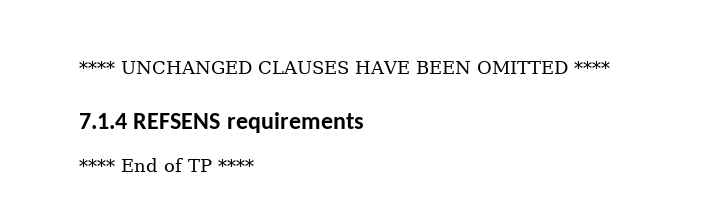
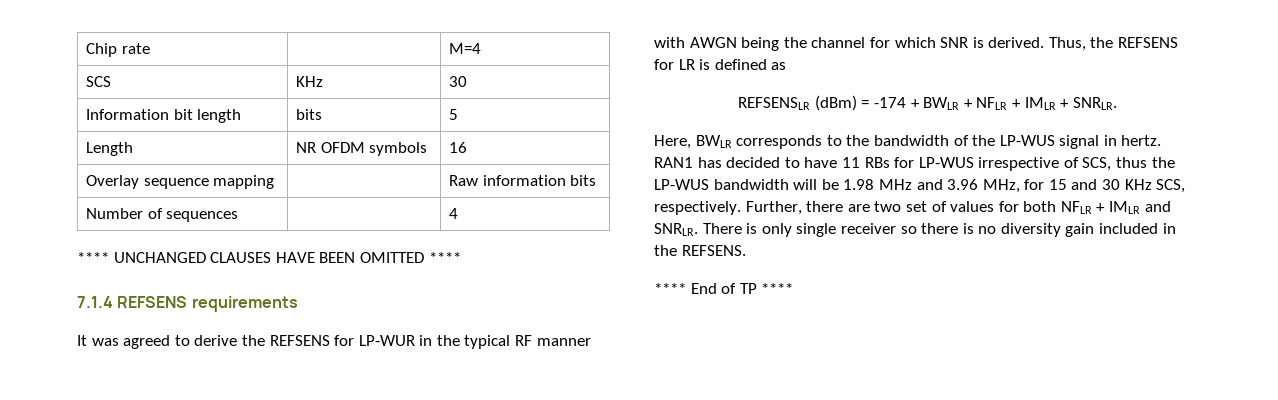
(79, 67) none -> [86,43,150,57] [449,43,482,54] [86,76,112,87] [296,76,324,87] [449,76,468,87] [86,109,242,123] [296,109,323,120] [449,109,459,120] [86,142,134,156] [296,142,428,156] [449,142,468,153] [86,175,275,189] [449,175,597,186] [86,208,239,222] [449,208,459,219] Chip rate | | M=4 // SCS | KHz | 30 // Information bit length | bits | 5 // Length | NR OFDM symbols | 16 // Overlay sequence mapping | | Raw information bits // Number of sequences | | 4 //
(364, 122) none -> [77,335,591,349] [654,37,1179,51] [654,59,787,70] [738,95,1117,111] [654,135,1162,149] [654,157,1175,171] [654,179,1186,193] [654,201,1171,215] [654,223,1176,237] [654,245,746,256] // It was agreed to derive the REFSENS for LP-WUR in the typical RF manner with AWGN being the channel for which SNR is derived. Thus, the REFSENS for LR is defined as // REFSENSLR (dBm) = -174 + BWLR + NFLR + IMLR + SNRLR. // Here, BWLR corresponds to the bandwidth of the LP-WUS signal in hertz. RAN1 has decided to have 11 RBs for LP-WUS irrespective of SCS, thus the LP-WUS bandwidth will be 1.98 MHz and 3.96 MHz, for 15 and 30 KHz SCS, respectively. Further, there are two set of values for both NFLR + IMLR and SNRLR. There is only single receiver so there is no diversity gain included in the REFSENS.

